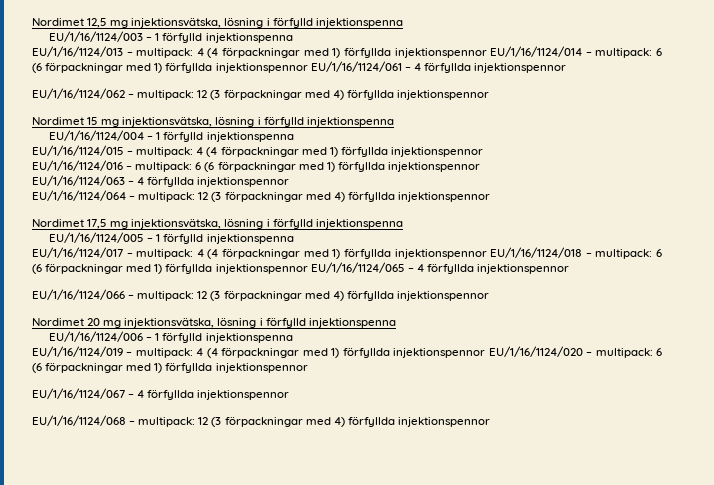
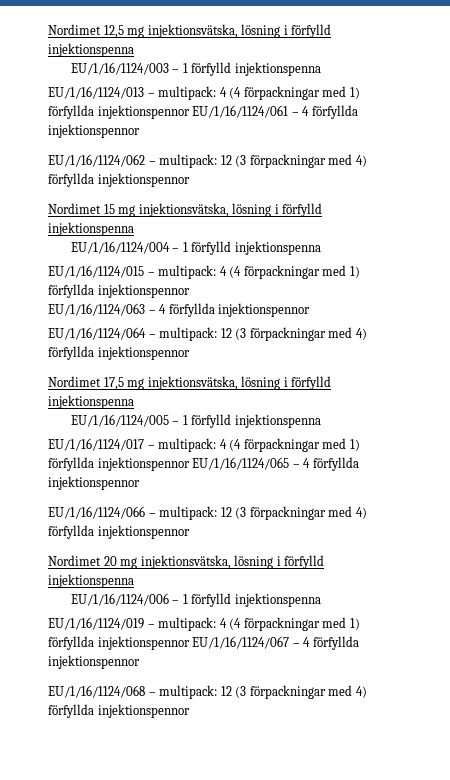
[490,46,663,58] [32,63,308,73] EU/1/16/1124/014 – multipack: 6 (6 förpackningar med 1) förfyllda injektionspennor -> (190, 112) none
[32,160,480,172] // EU/1/16/1124/016 – multipack: 6 (6 förpackningar med 1) förfyllda injektionspennor -> (190, 291) none
[490,247,663,259] [32,264,308,274] EU/1/16/1124/018 – multipack: 6 (6 förpackningar med 1) förfyllda injektionspennor -> (190, 464) none
[488,346,662,358] [32,363,308,373] EU/1/16/1124/020 – multipack: 6 (6 förpackningar med 1) förfyllda injektionspennor // -> (190, 643) none

